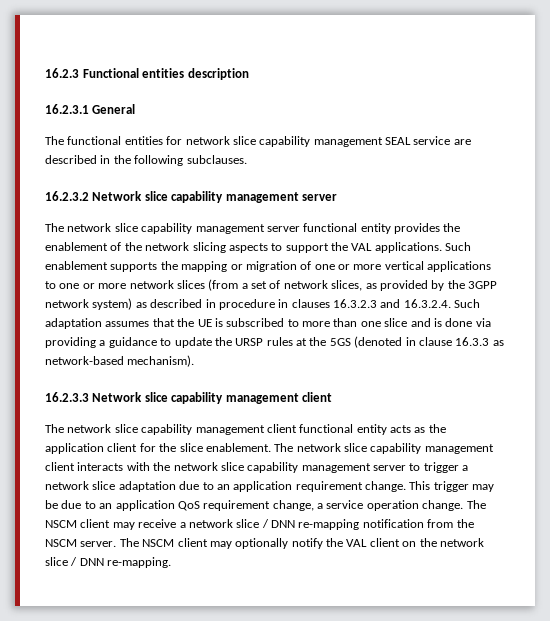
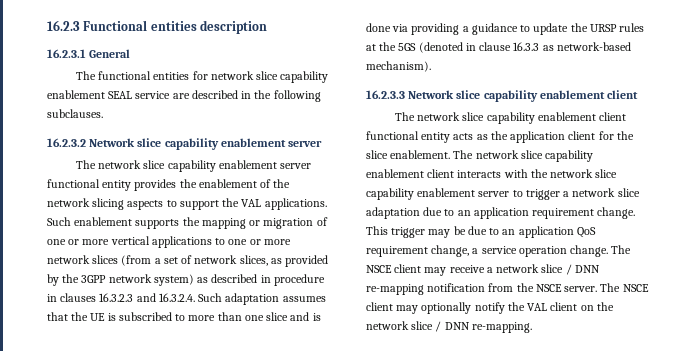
[313,137,383,147] management -> [47,90,105,99] enablement
[225,192,299,203] management -> [220,138,286,147] enablement
[195,224,265,234] management -> [218,160,277,169] enablement
[225,393,299,404] management -> [539,90,605,99] enablement
[195,425,265,435] management -> [537,112,596,121] enablement
[424,444,494,454] management -> [366,169,424,178] enablement
[301,463,371,473] management -> [417,188,476,197] enablement
[45,520,77,528] NSCM -> [366,265,392,273] NSCE
[45,539,77,547] NSCM -> [535,284,562,292] NSCE
[142,539,175,547] NSCM -> [622,284,649,292] NSCE

